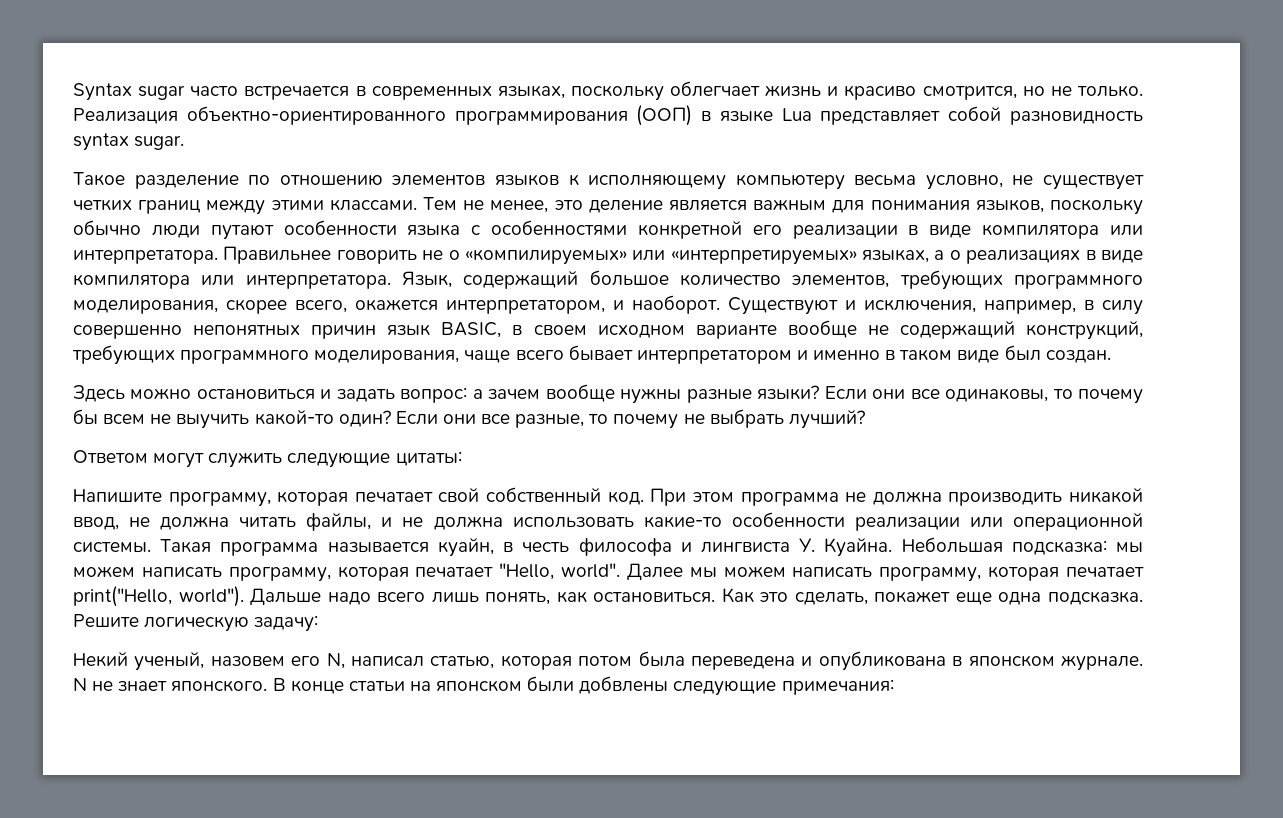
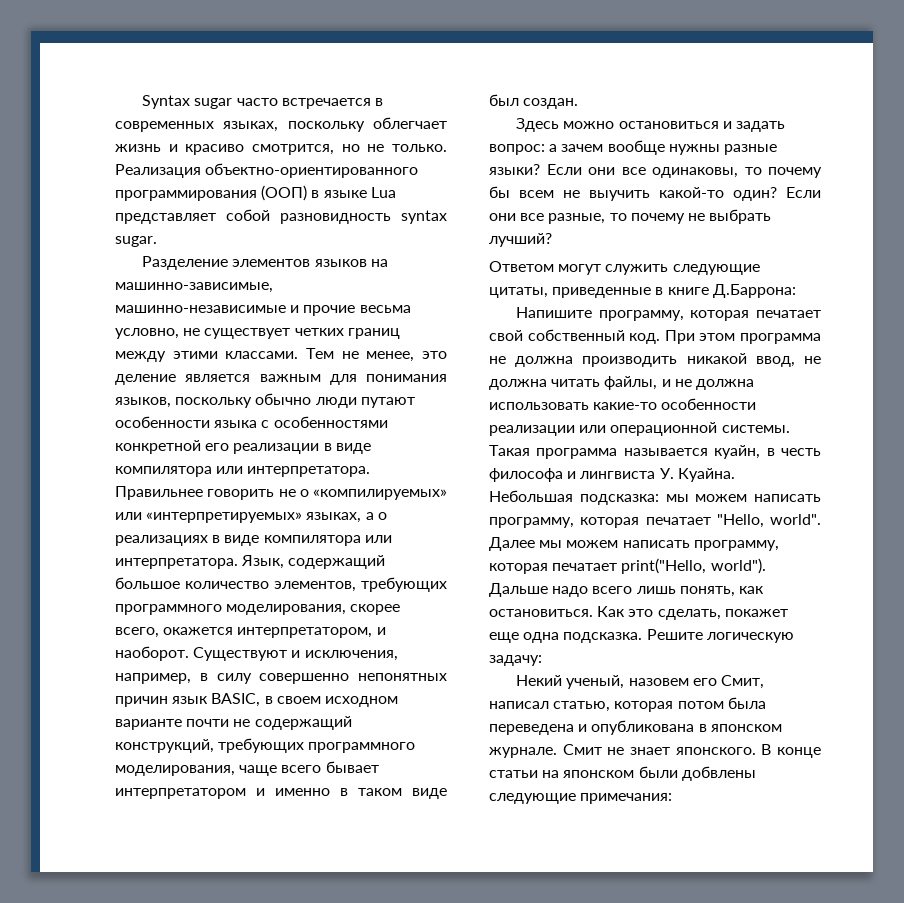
[73,172,845,190] Такое разделение по отношению элементов языков к исполняющему компьютеру -> [142,256,388,270] [115,282,273,293] [115,305,356,316] Разделение элементов языков на машинно-зависимые, машинно-независимые и прочие
[787,320,857,338] вообще -> [186,719,230,727] почти
[395,451,462,466] цитаты: -> [489,284,796,298] цитаты, приведенные в книге Д.Баррона:
[326,653,345,669] N, -> [720,675,764,689] Смит,
[73,678,87,691] N -> [562,744,602,755] Смит

